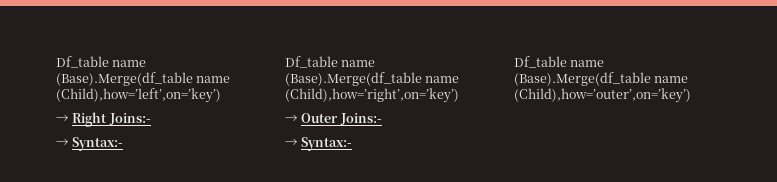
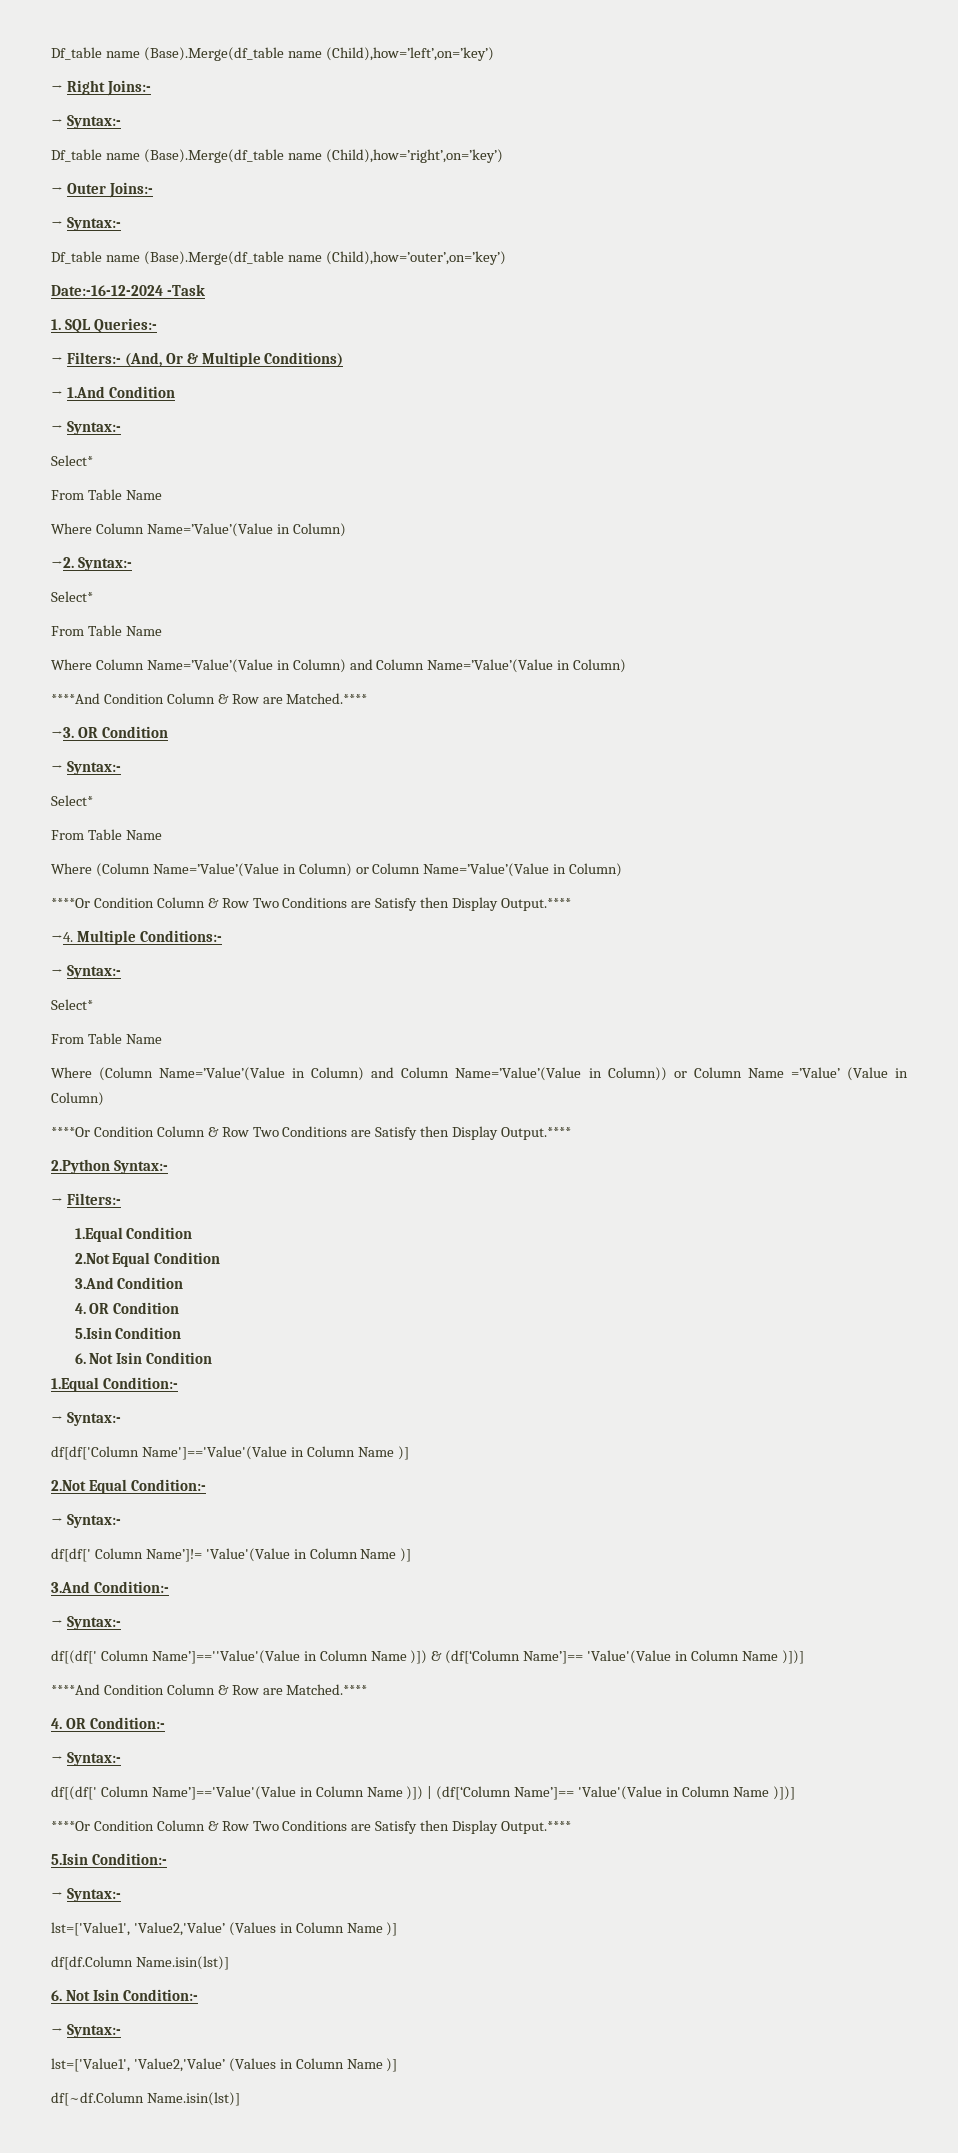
(691, 95) none -> [51,284,205,296] [51,318,157,333] [51,352,344,367] [51,386,175,398] [51,421,121,435] [51,455,93,466] [51,489,162,500] [51,523,346,537] [51,557,132,571] [51,591,93,602] [51,625,162,636] [51,659,627,673] [51,693,368,704] [51,726,168,738] [51,761,121,775] [51,795,93,806] [51,829,162,840] [51,863,623,877] [51,897,572,911] [51,930,222,945] [51,965,121,979] [51,999,93,1010] [51,1033,162,1044] [51,1067,909,1081] [51,1092,104,1106] [51,1126,572,1140] [51,1159,168,1174] [51,1193,121,1205] [74,1227,193,1242] [74,1252,221,1267] [74,1277,184,1289] [74,1302,180,1314] [74,1327,182,1339] [74,1352,213,1364] [51,1377,178,1392] [51,1412,121,1426] [51,1446,409,1460] [51,1479,206,1494] [51,1514,121,1528] [51,1548,412,1562] [51,1581,169,1593] [51,1616,121,1630] [51,1650,804,1664] [51,1684,368,1695] [51,1717,165,1729] [51,1752,121,1766] [51,1786,795,1800] [51,1820,572,1834] [51,1853,167,1865] [51,1888,121,1902] [51,1922,398,1936] [51,1956,229,1970] [51,1989,198,2001] [51,2024,121,2038] [51,2058,398,2072] [51,2092,240,2106] // Date:-16-12-2024 -Task // 1. SQL Queries:- // → Filters:- (And, Or & Multiple Conditions) // → 1.And Condition // → Syntax:- // Select* // From Table Name // Where Column Name=’Value’(Value in Column) // →2. Syntax:- // Select* // From Table Name // Where Column Name=’Value’(Value in Column) and Column Name=’Value’(Value in Column) // ****And Condition Column & Row are Matched.**** // →3. OR Condition // → Syntax:- // Select* // From Table Name // Where (Column Name=’Value’(Value in Column) or Column Name=’Value’(Value in Column) // ****Or Condition Column & Row Two Conditions are Satisfy then Display Output.**** // →4. Multiple Conditions:- // → Syntax:- // Select* // From Table Name // Where (Column Name=’Value’(Value in Column) and Column Name=’Value’(Value in Column)) or Column Name =’Value’ (Value in Column) // ****Or Condition Column & Row Two Conditions are Satisfy then Display Output.**** // 2.Python Syntax:- // → Filters:- // 1.Equal Condition // 2.Not Equal Condition // 3.And Condition // 4. OR Condition // 5.Isin Condition // 6. Not Isin Condition // 1.Equal Condition:- // → Syntax:- // df[df['Column Name']=='Value'(Value in Column Name )] // 2.Not Equal Condition:- // → Syntax:- // df[df[' Column Name’]!= 'Value'(Value in Column Name )] // 3.And Condition:- // → Syntax:- // df[(df[' Column Name’]==''Value'(Value in Column Name )]) & (df[‘Column Name’]== 'Value'(Value in Column Name )])] // ****And Condition Column & Row are Matched.**** // 4. OR Condition:- // → Syntax:- // df[(df[' Column Name’]=='Value'(Value in Column Name )]) | (df[‘Column Name’]== 'Value'(Value in Column Name )])] // ****Or Condition Column & Row Two Conditions are Satisfy then Display Output.**** // 5.Isin Condition:- // → Syntax:- // lst=['Value1', 'Value2,'Value’ (Values in Column Name )] // df[df.Column Name.isin(lst)] // 6. Not Isin Condition:- // → Syntax:- // lst=['Value1', 'Value2,'Value’ (Values in Column Name )] // df[~df.Column Name.isin(lst)]

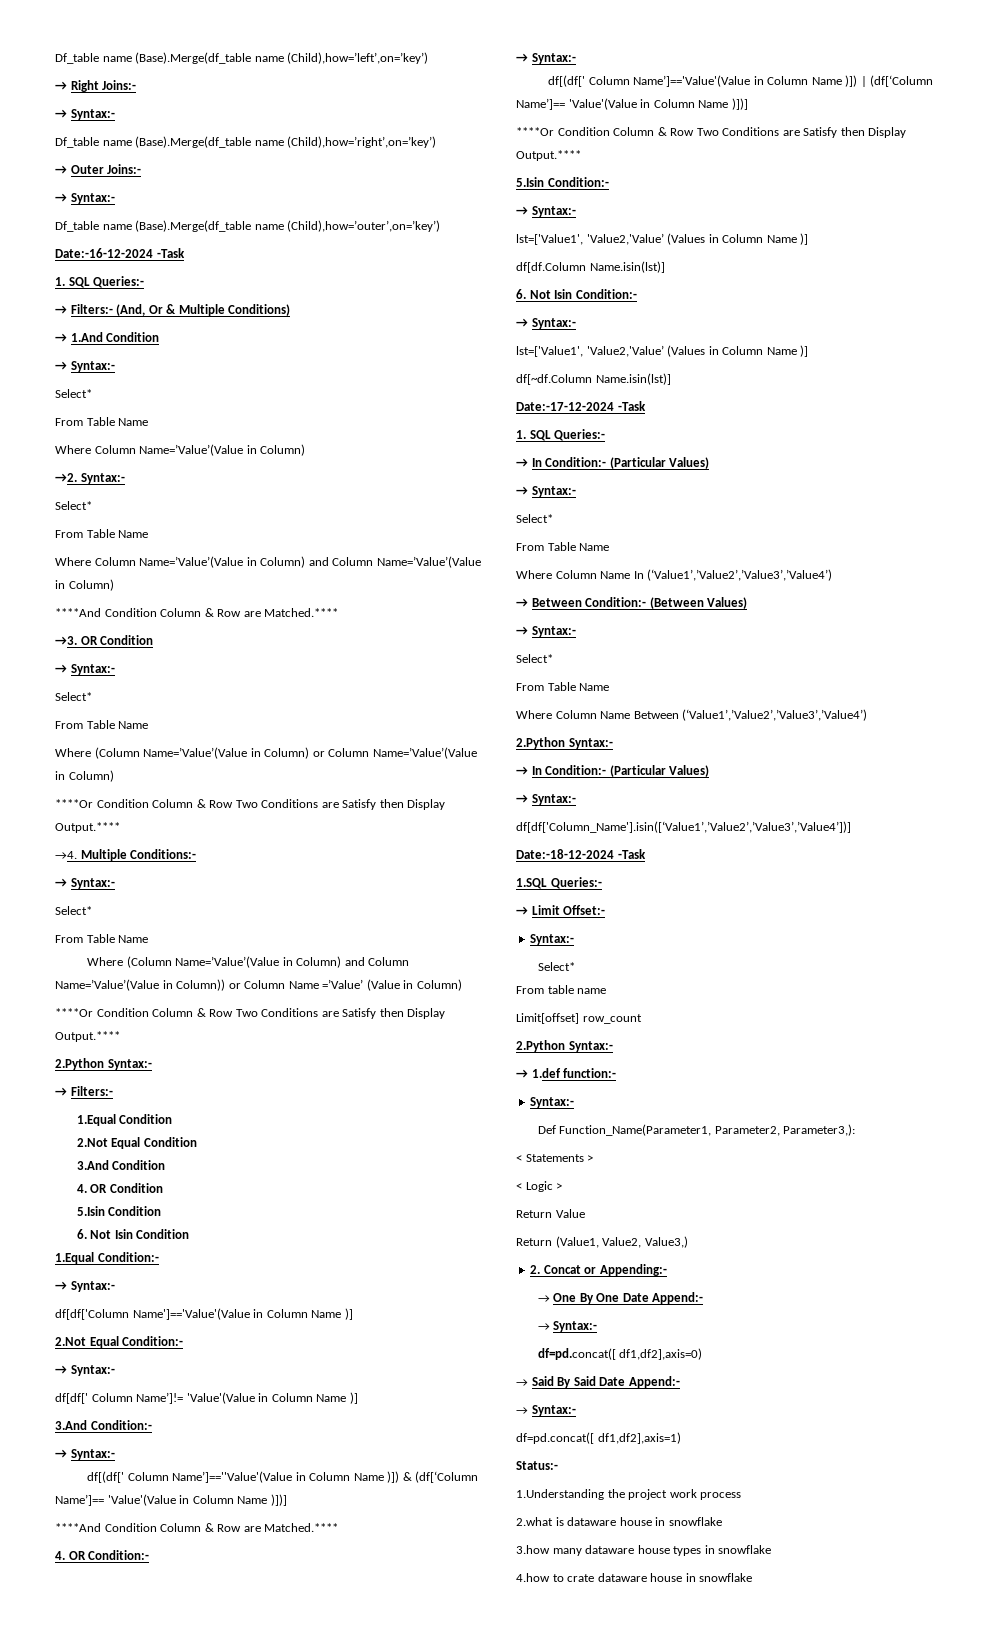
(240, 2099) none -> [516,401,646,411] [516,429,606,441] [516,457,710,469] [516,486,576,497] [516,514,553,523] [516,542,610,551] [516,569,833,581] [516,597,748,609] [516,626,576,637] [516,654,553,663] [516,682,610,691] [516,709,868,721] [516,737,613,749] [516,765,710,777] [516,794,576,805] [516,821,851,833] [516,849,646,859] [516,877,602,889] [516,905,606,915] [530,934,575,945] [537,962,575,971] [516,985,607,994] [516,1013,642,1024] [516,1040,613,1052] [516,1068,617,1078] [530,1097,575,1108] [537,1124,856,1136] [516,1154,594,1162] [516,1181,563,1192] [516,1209,585,1218] [516,1236,688,1248] [530,1264,667,1276] [537,1292,704,1304] [537,1321,598,1332] [537,1348,703,1360] [516,1376,680,1388] [516,1405,576,1416] [516,1432,681,1444] [516,1461,558,1470] [516,1489,742,1500] [516,1517,722,1526] [516,1545,772,1556] [516,1573,753,1582] // Date:-17-12-2024 -Task // 1. SQL Queries:- // → In Condition:- (Particular Values) // → Syntax:- // Select* // From Table Name // Where Column Name In (‘Value1’,’Value2’,’Value3’,’Value4’) // → Between Condition:- (Between Values) // → Syntax:- // Select* // From Table Name // Where Column Name Between (‘Value1’,’Value2’,’Value3’,’Value4’) // 2.Python Syntax:- // → In Condition:- (Particular Values) // → Syntax:- // df[df['Column_Name'].isin([‘Value1’,’Value2’,’Value3’,’Value4’])] // Date:-18-12-2024 -Task // 1.SQL Queries:- // → Limit Offset:- // Syntax:- // Select* // From table name // Limit[offset] row_count // 2.Python Syntax:- // → 1.def function:- // Syntax:- // Def Function_Name(Parameter1, Parameter2, Parameter3,): // < Statements > // < Logic > // Return Value // Return (Value1, Value2, Value3,) // 2. Concat or Appending:- // → One By One Date Append:- // → Syntax:- // df=pd.concat([ df1,df2],axis=0) // → Said By Said Date Append:- // → Syntax:- // df=pd.concat([ df1,df2],axis=1) // Status:- // 1.Understanding the project work process // 2.what is dataware house in snowflake // 3.how many dataware house types in snowflake // 4.how to crate dataware house in snowflake

